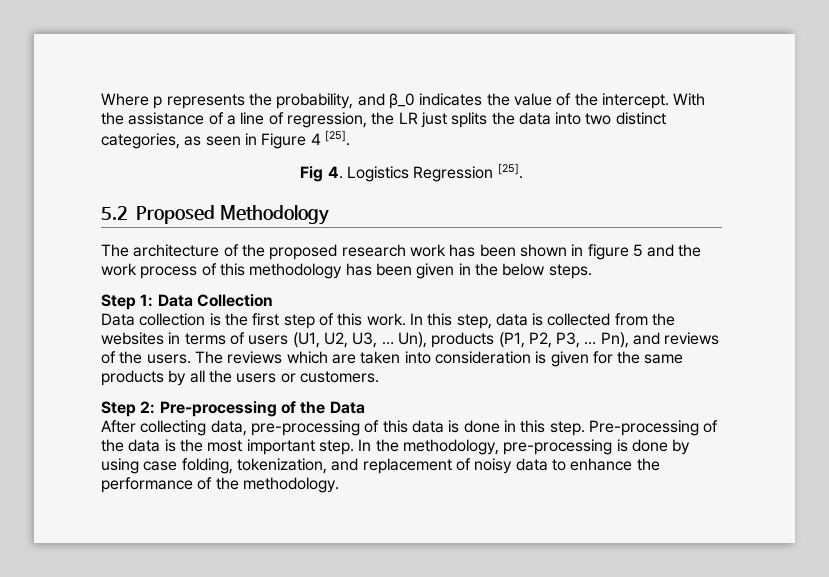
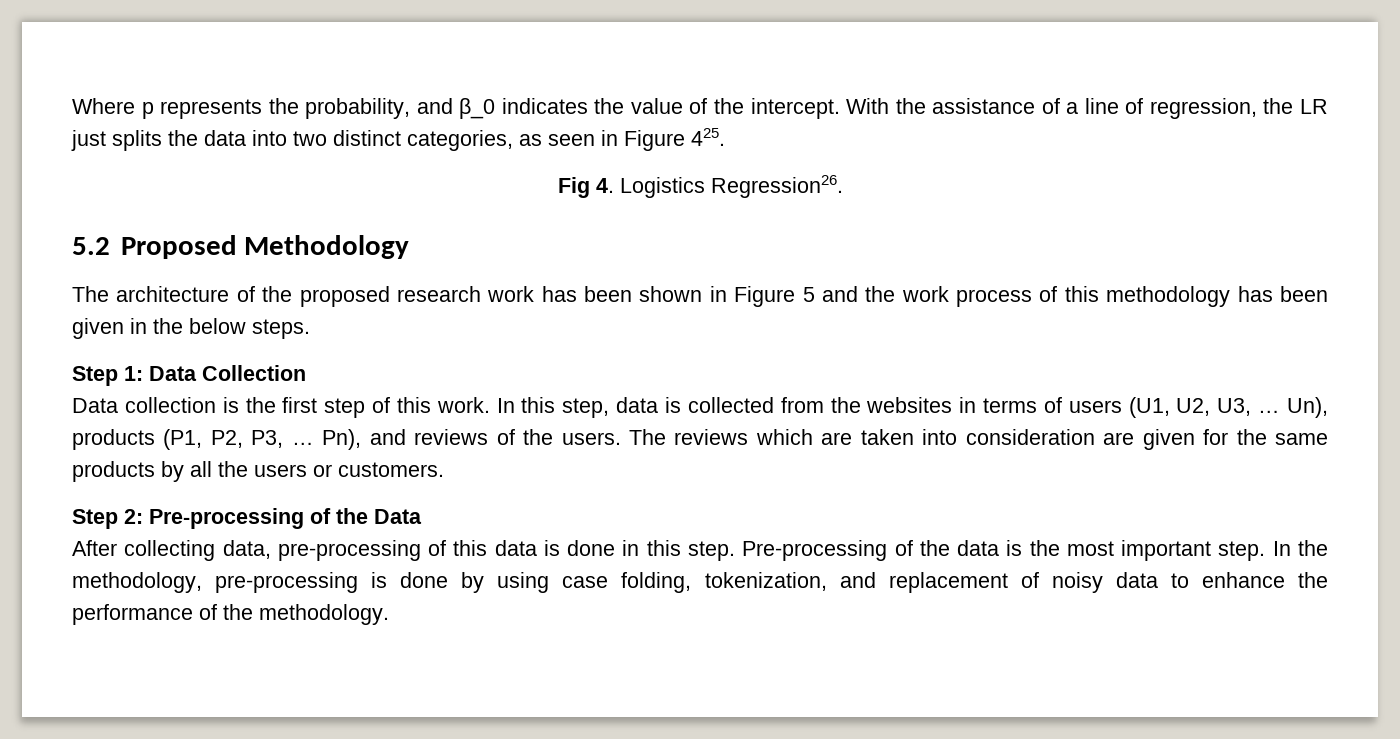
[310,130,350,146] 4 [25]. -> [691,128,725,146] 425.
[413,163,523,182] Regression [25]. -> [710,175,843,198] Regression26.
[587,244,629,260] figure -> [734,286,796,307] Figure
[535,351,547,364] is -> [1103,432,1135,445] are

